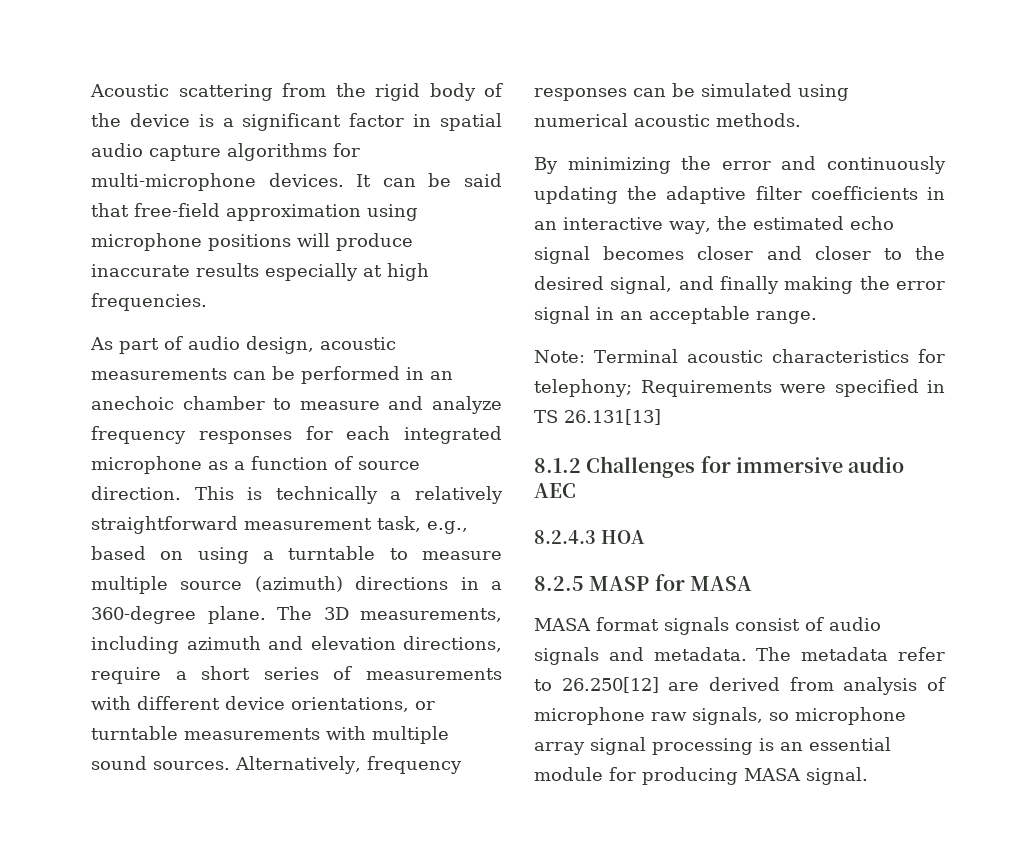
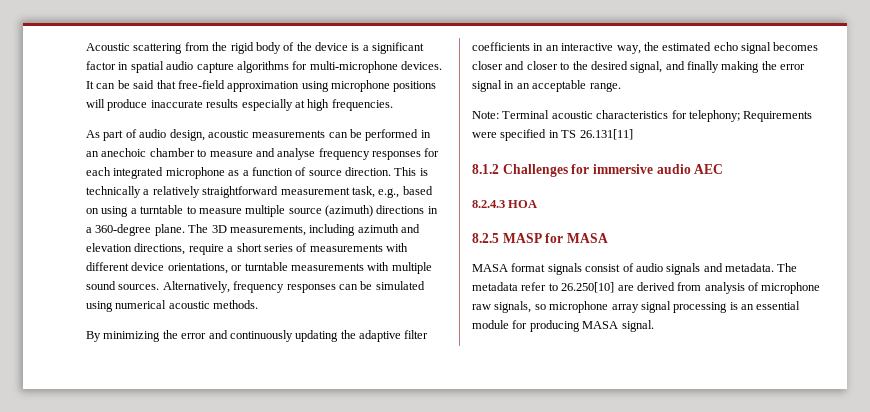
[432,396,502,414] analyze -> [277,148,316,160] analyse
[564,409,661,425] 26.131[13] -> [579,129,633,140] 26.131[11]
[561,677,659,693] 26.250[12] -> [561,282,615,293] 26.250[10]

